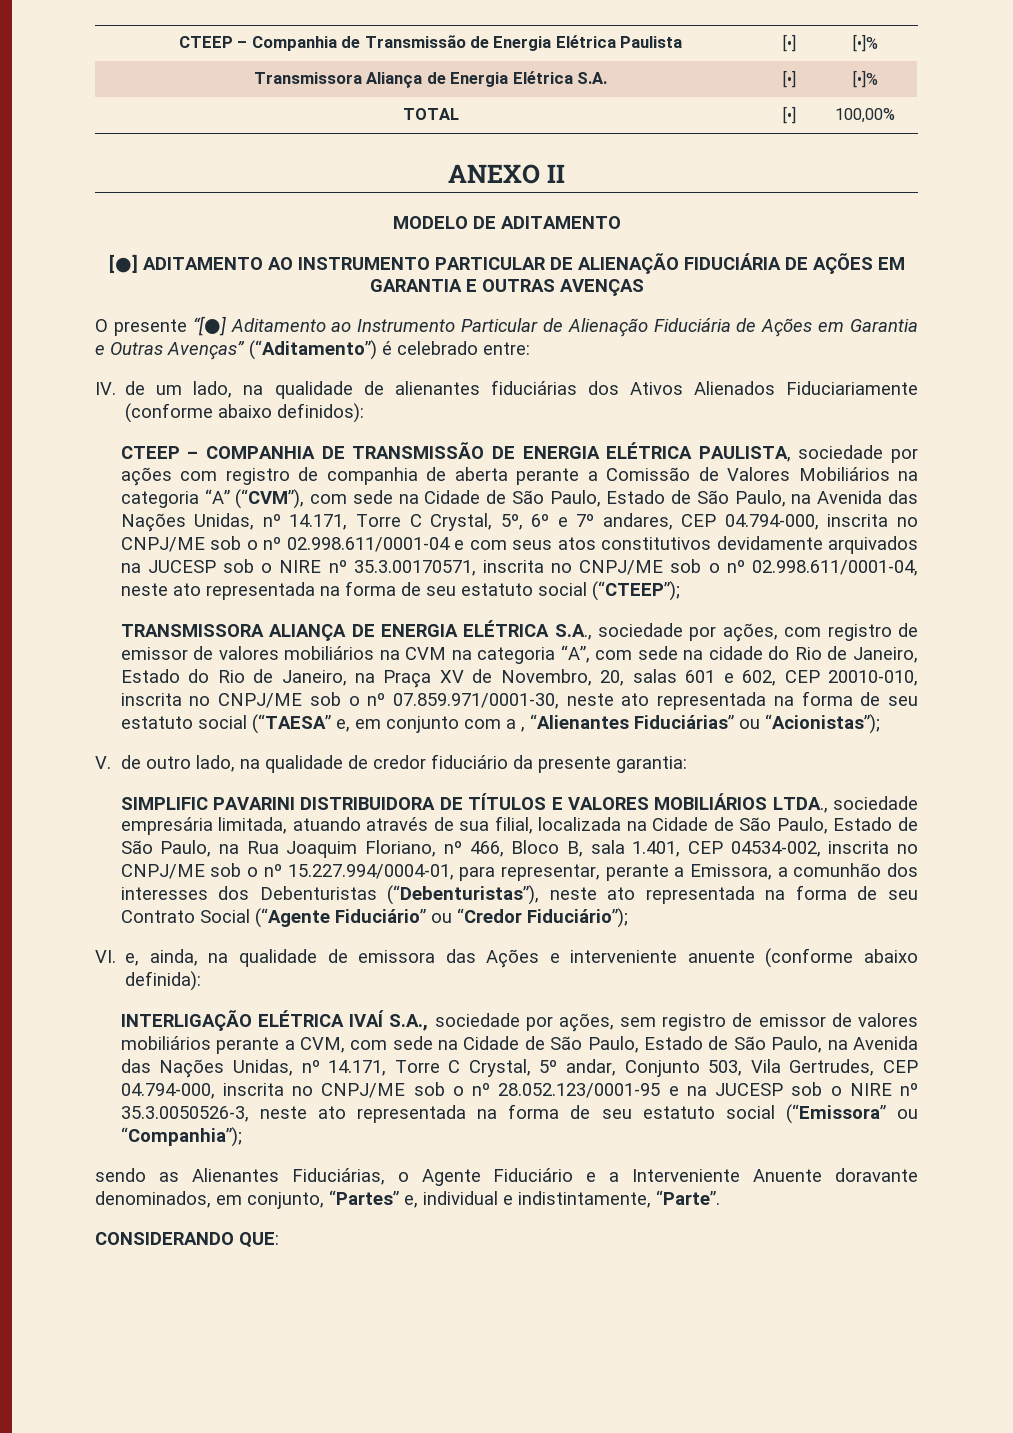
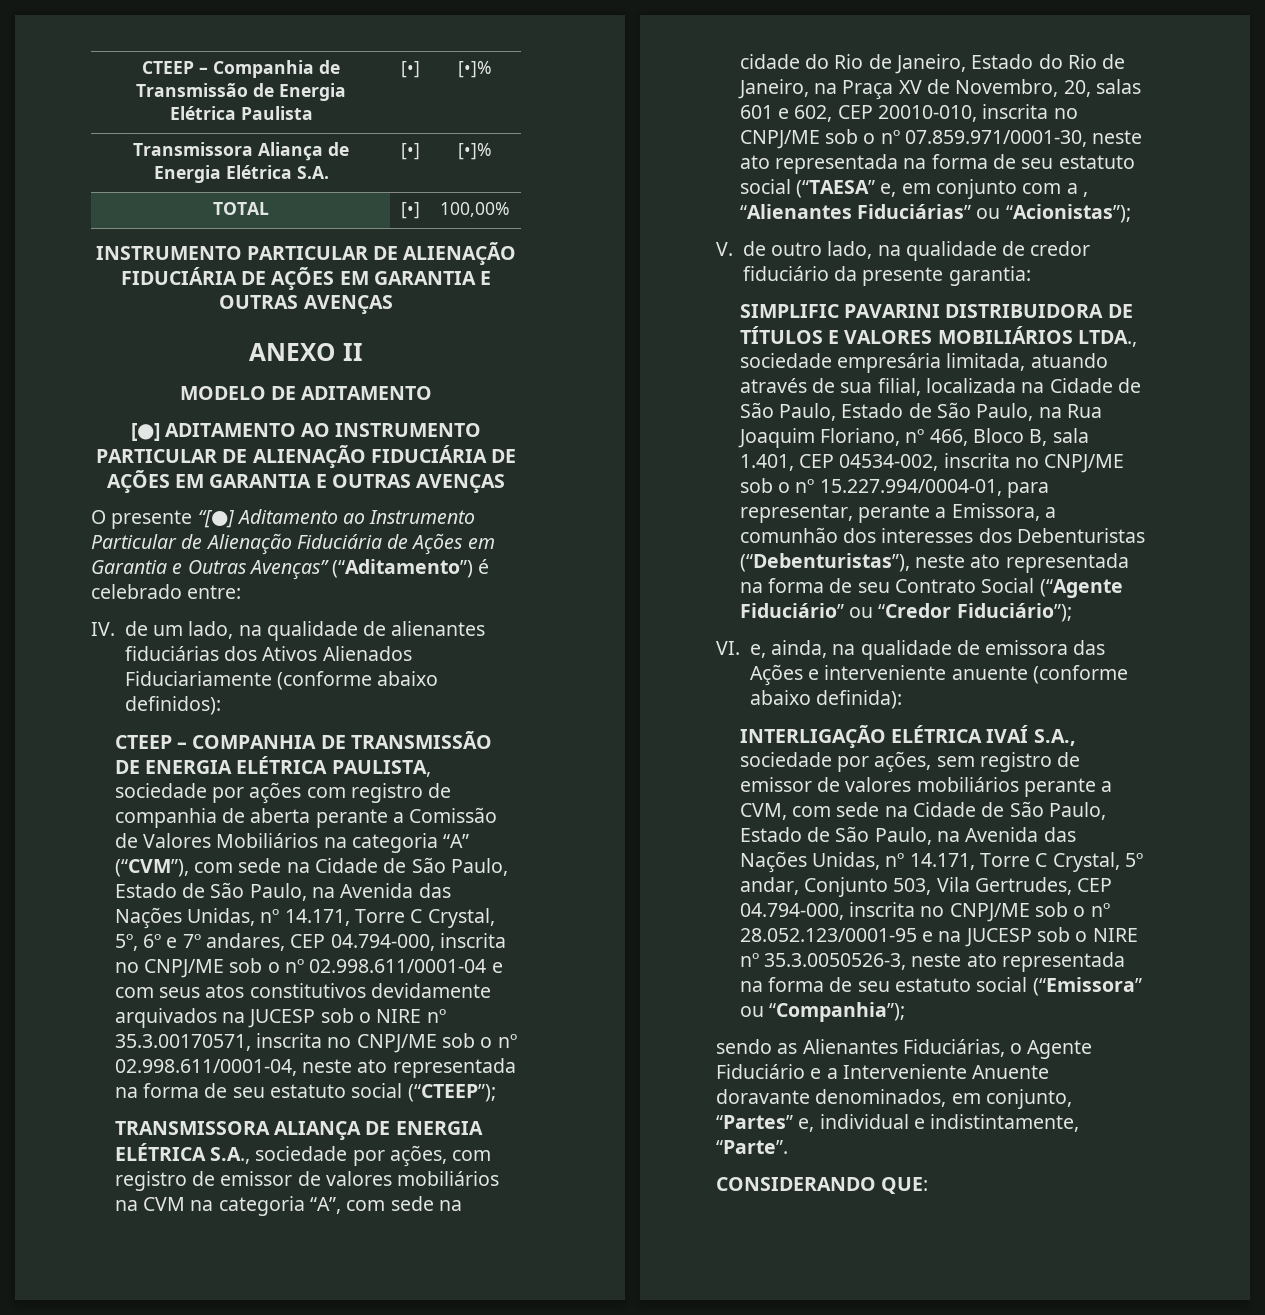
(895, 115) none -> [95,242,517,265] [120,267,492,290] [219,295,393,314] // INSTRUMENTO PARTICULAR DE ALIENAÇÃO FIDUCIÁRIA DE AÇÕES EM GARANTIA E OUTRAS AVENÇAS

